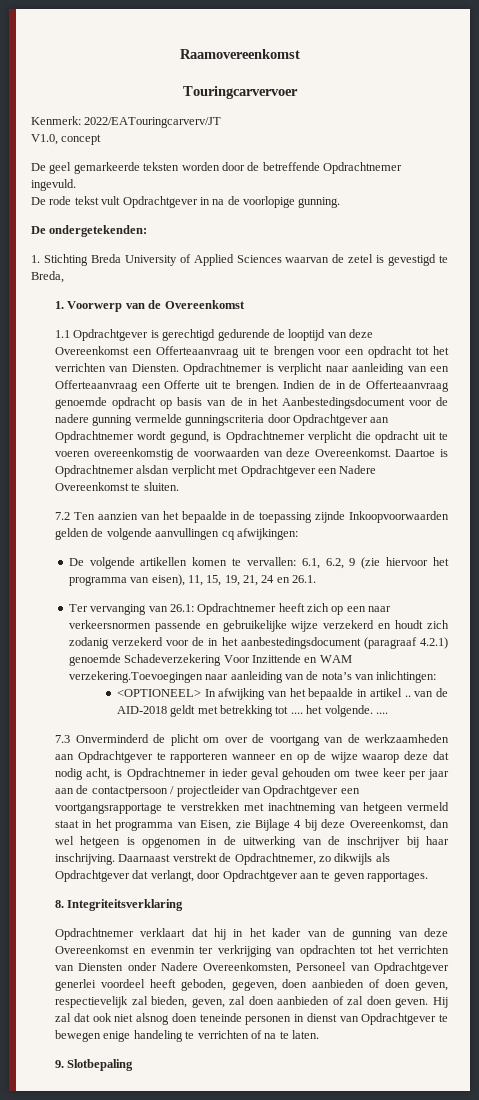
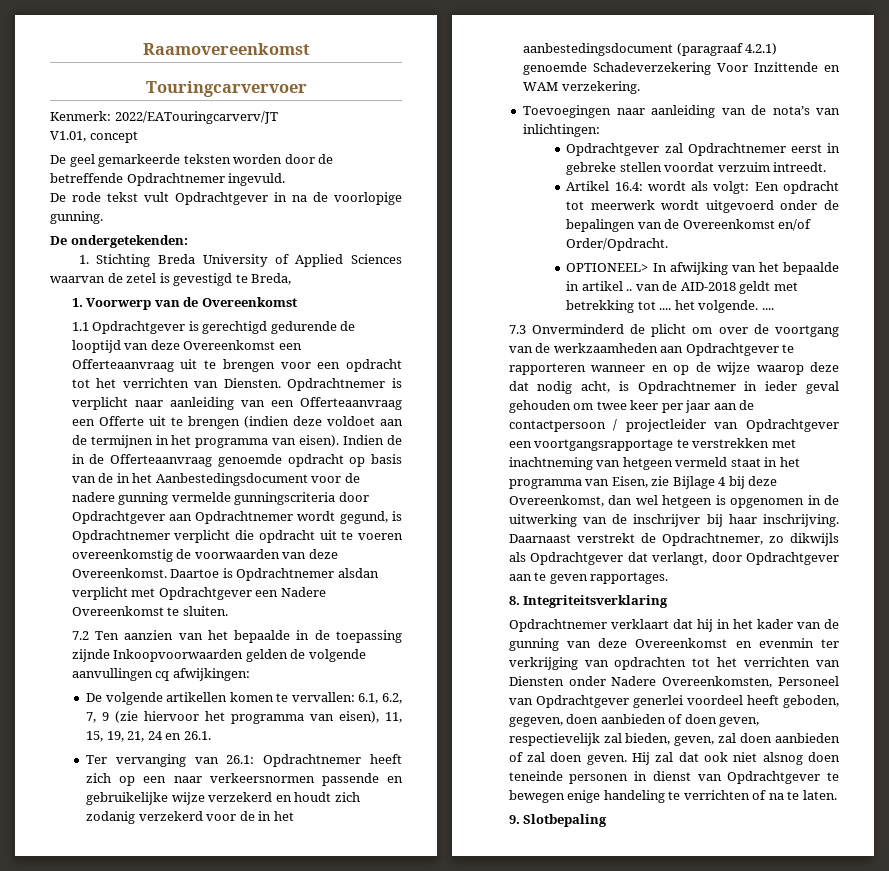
[31,134,58,145] V1.0, -> [50,131,86,142] V1.01,
[235,380,279,392] brengen. -> [187,416,403,429] [71,435,340,448] brengen (indien deze voldoet aan de termijnen in het programma van eisen).
(344, 563) none -> [85,712,96,723] 7,
[68,671,203,683] verzekering.Toevoegingen -> [561,81,640,94] [522,105,611,118] verzekering. // Toevoegingen
[116,689,201,697] <OPTIONEEL> -> [566,143,840,156] [566,162,827,175] [566,181,839,194] [566,200,839,213] [566,219,812,232] [566,238,669,251] [566,263,649,272] Opdrachtgever zal Opdrachtnemer eerst in gebreke stellen voordat verzuim intreedt. // Artikel 16.4: wordt als volgt: Een opdracht tot meerwerk wordt uitgevoerd onder de bepalingen van de Overeenkomst en/of Order/Opdracht. // OPTIONEEL>

